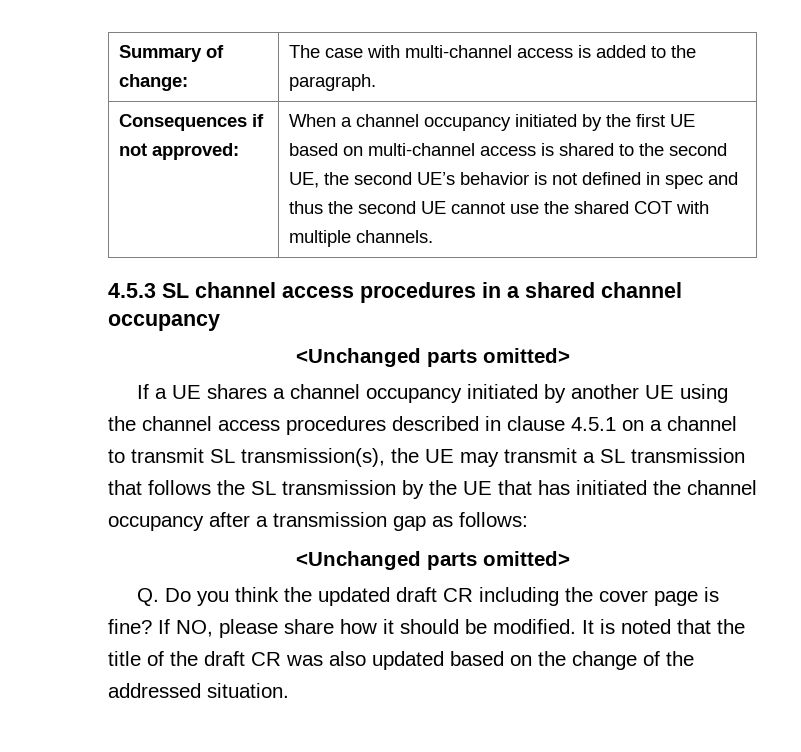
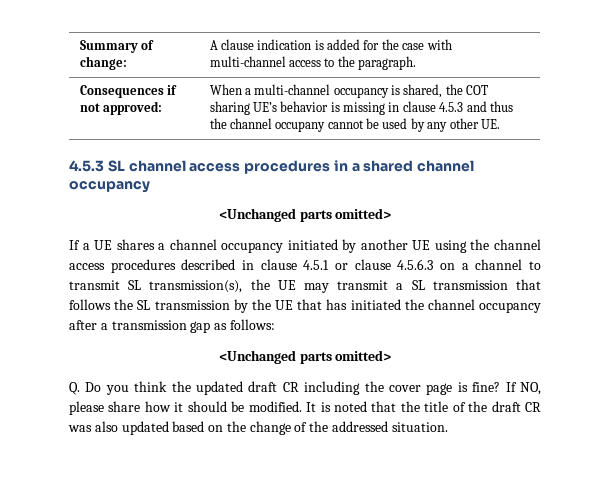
[289,45,321,58] The -> [209,39,399,50] A clause indication is added for the
[578,45,647,58] is added -> (321, 63) none
[356,114,696,131] [289,143,728,156] [289,172,739,189] [289,201,710,214] [289,230,434,247] channel occupancy initiated by the first UE based on multi-channel access is shared to the second UE, the second UE’s behavior is not defined in spec and thus the second UE cannot use the shared COT with multiple channels. -> [254,84,489,98] [209,101,513,115] [209,118,500,132] multi-channel occupancy is shared, the COT sharing UE’s behavior is missing in clause 4.5.3 and thus the channel occupany cannot be used by any other UE.
(616, 424) none -> [334,259,434,270] or clause 4.5.6.3

